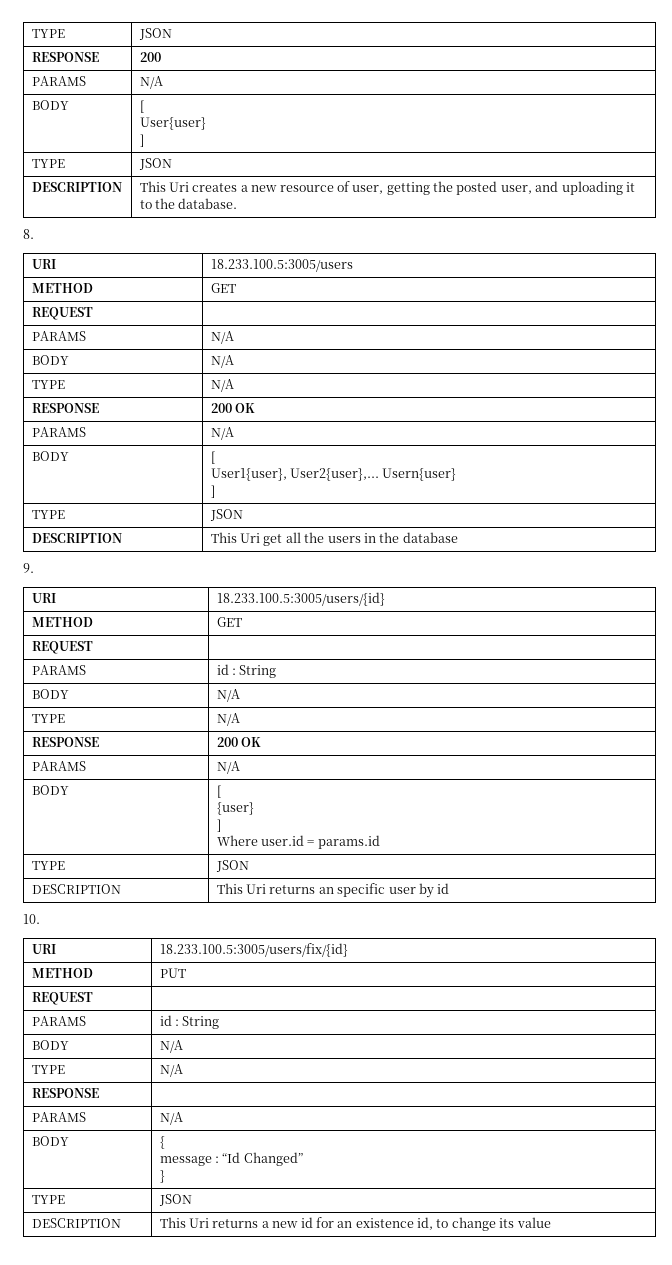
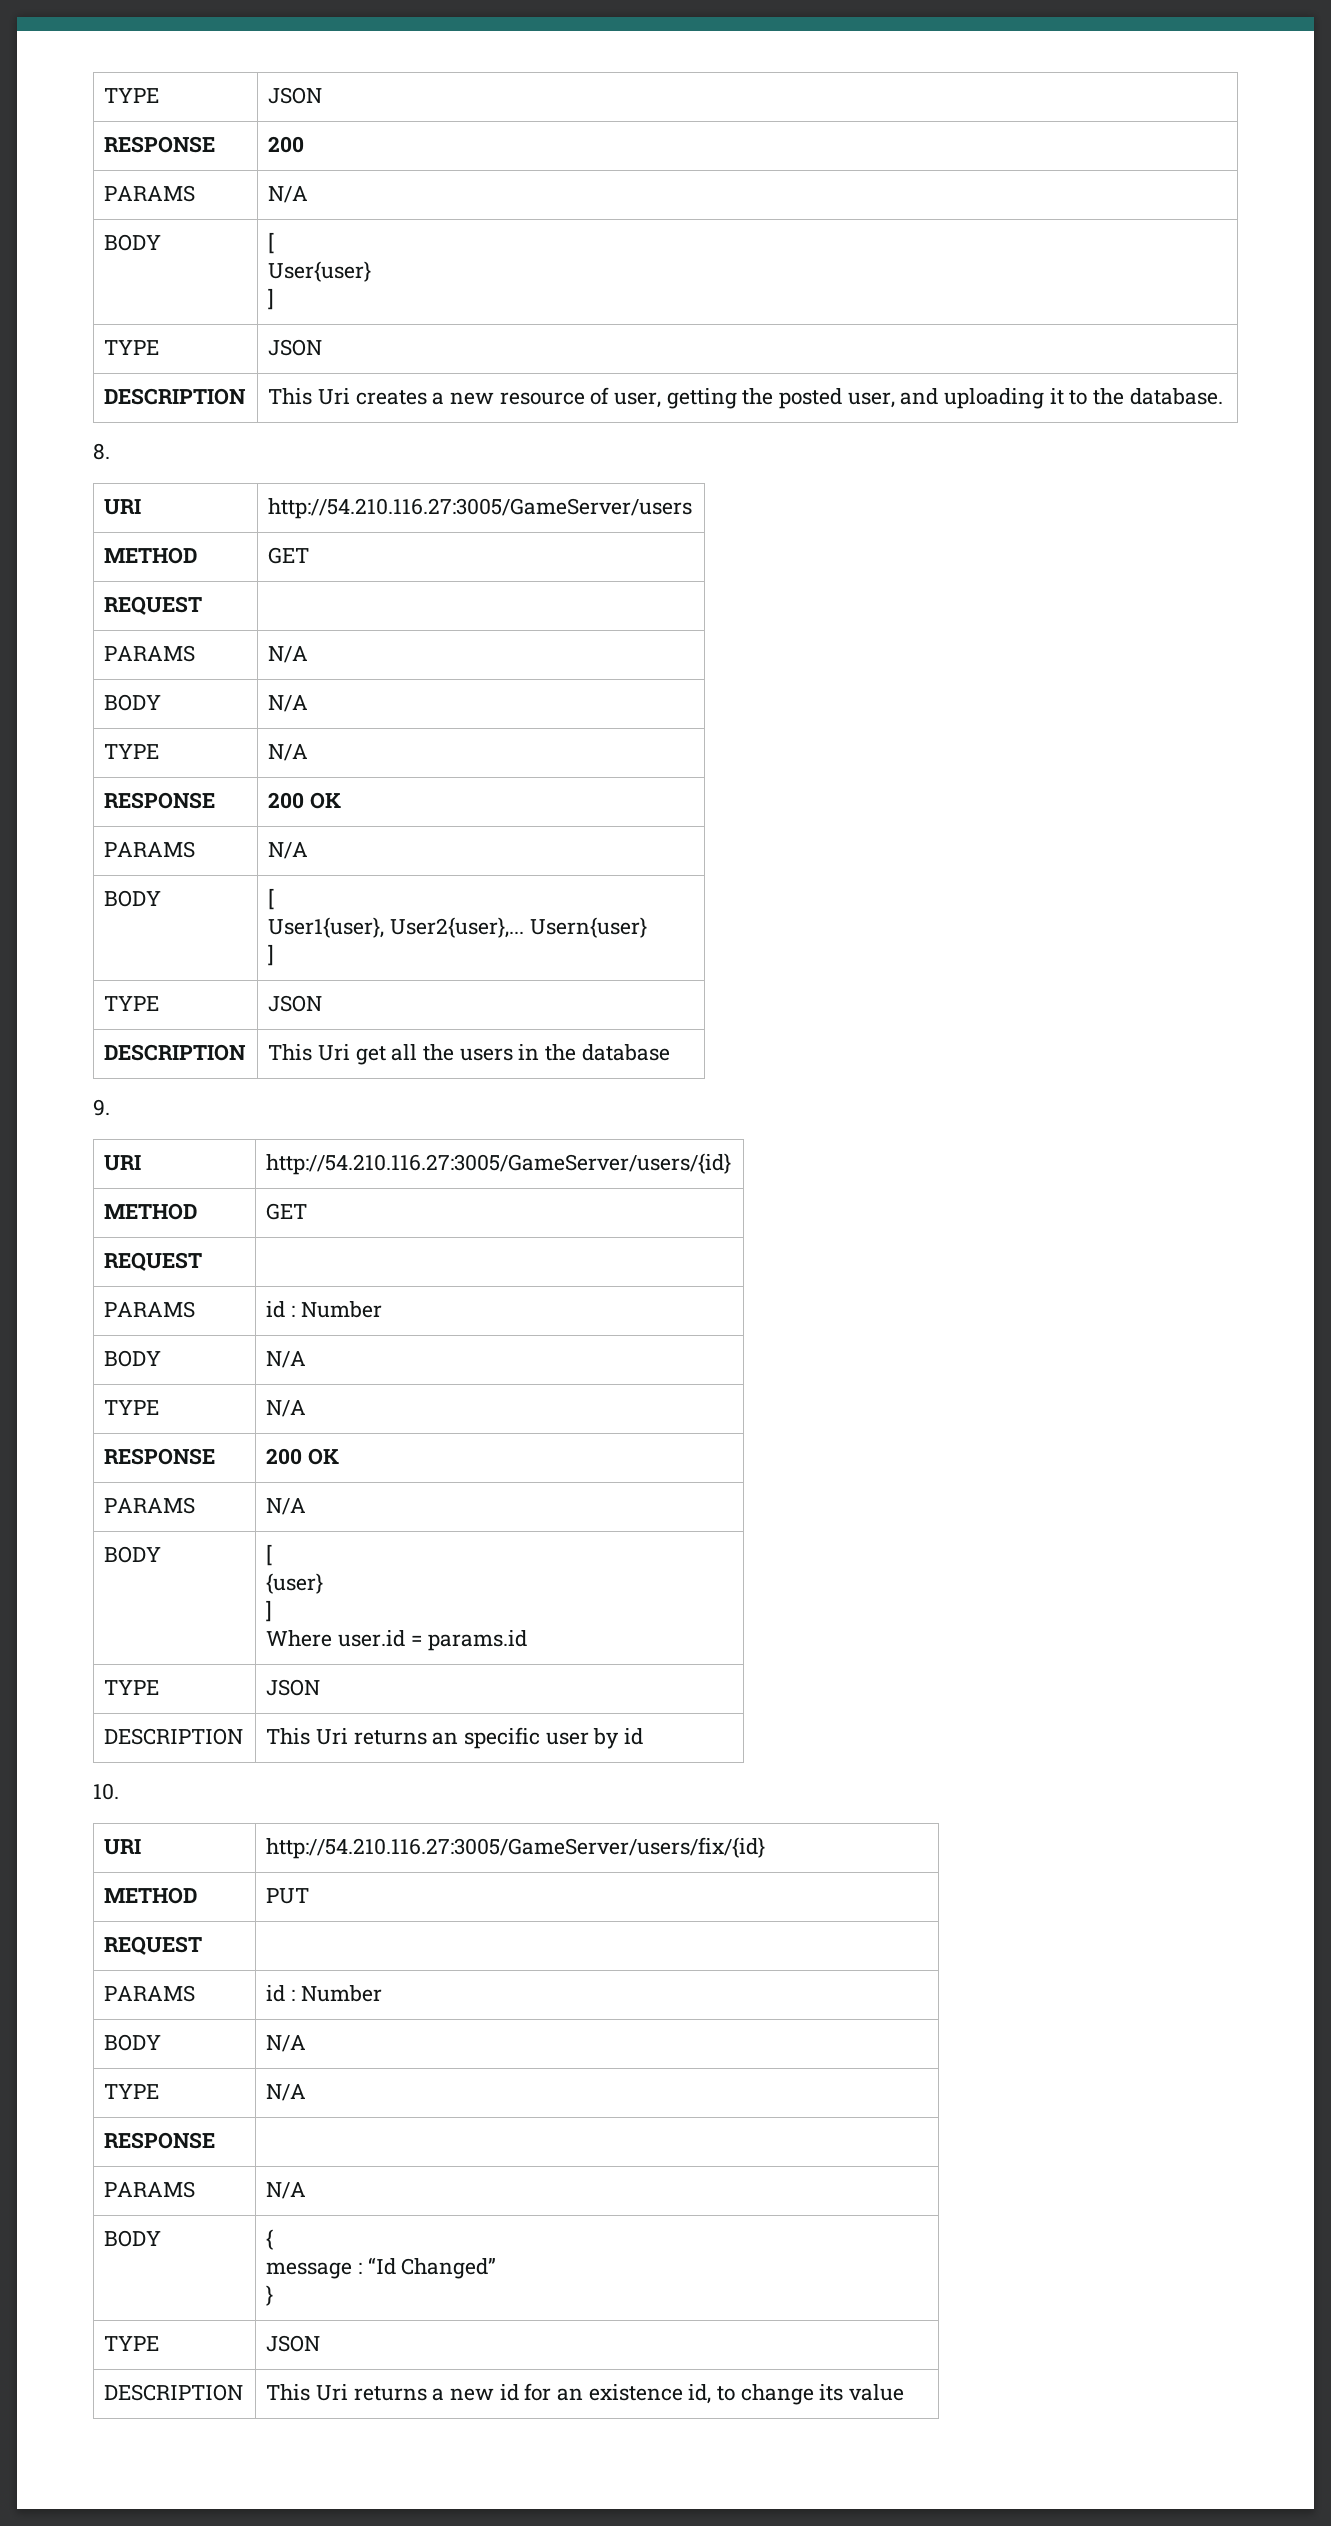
[210,259,353,272] 18.233.100.5:3005/users -> [268,498,693,519] http://54.210.116.27:3005/GameServer/users
[216,592,385,606] 18.233.100.5:3005/users/{id} -> [266,1153,732,1175] http://54.210.116.27:3005/GameServer/users/{id}
[239,665,277,678] String -> [300,1301,382,1318] Number
[159,943,348,957] 18.233.100.5:3005/users/fix/{id} -> [266,1837,766,1859] http://54.210.116.27:3005/GameServer/users/fix/{id}
[182,1016,220,1029] String -> [300,1985,382,2002] Number

